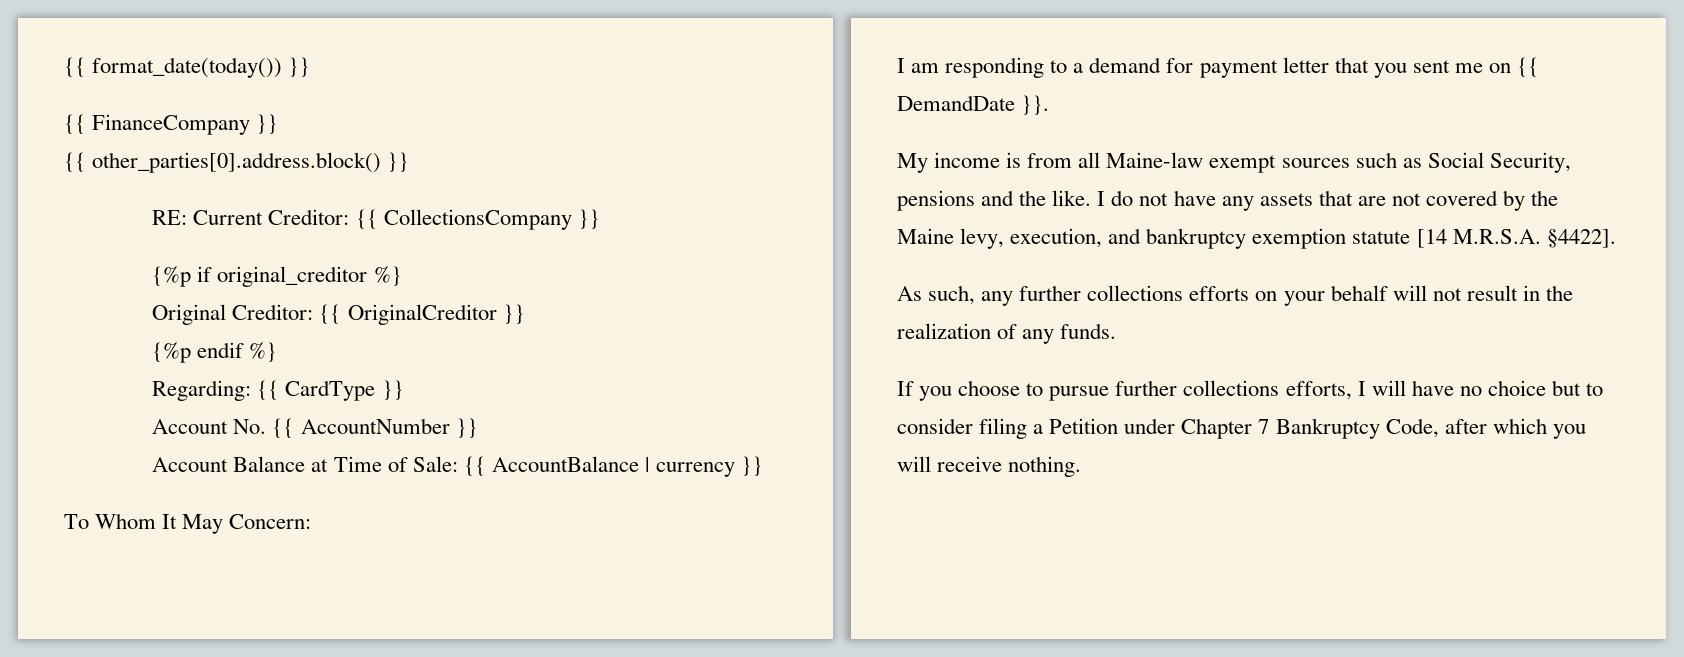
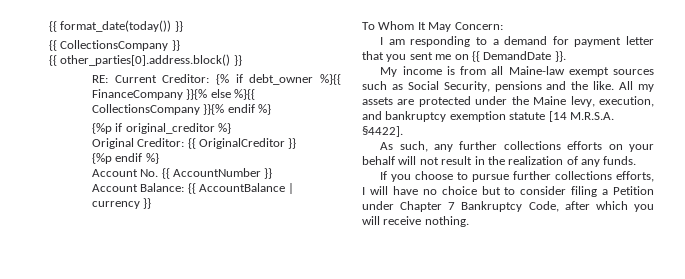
[92,114,251,135] FinanceCompany -> [60,40,169,51] CollectionsCompany
[355,209,600,230] {{ CollectionsCompany }} -> [215,74,341,85] [91,89,255,100] [91,104,271,115] {% if debt_owner %}{{ FinanceCompany }}{% else %}{{ CollectionsCompany }}{% endif %}
[152,380,404,401] // Regarding: {{ CardType }} -> (159, 158) none
[233,456,458,472] Balance at Time of Sale: -> [140,183,185,192] Balance:
[1097,190,1526,211] I do not have any assets that are not covered by -> [619,81,654,92] [362,96,508,107] All my assets are protected under

